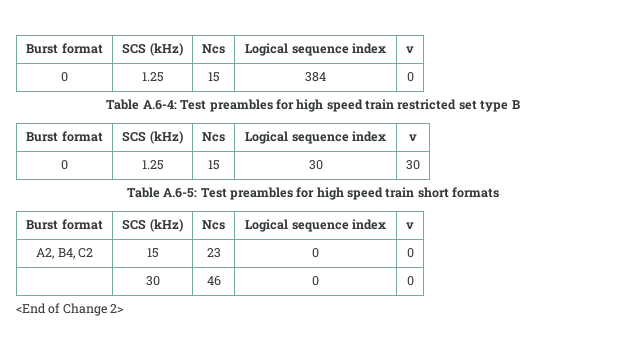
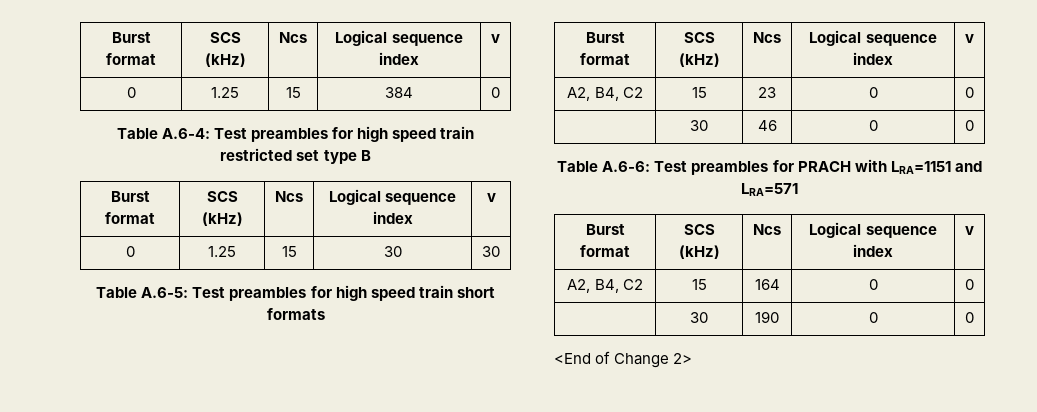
(414, 281) none -> [557,159,982,175] [741,183,798,196] [585,224,625,235] [580,245,630,257] [683,224,715,235] [678,245,720,259] [753,224,781,235] [809,222,937,238] [853,244,893,257] [965,226,974,235] [567,279,643,293] [691,279,707,290] [754,279,780,290] [868,279,878,290] [965,279,974,290] [690,312,708,323] [755,311,779,323] [868,312,878,323] [965,312,974,323] // Table A.6-6: Test preambles for PRACH with LRA=1151 and LRA=571 // Burst format | SCS (kHz) | Ncs | Logical sequence index | v // A2, B4, C2 | 15 | 164 | 0 | 0 // | 30 | 190 | 0 | 0

